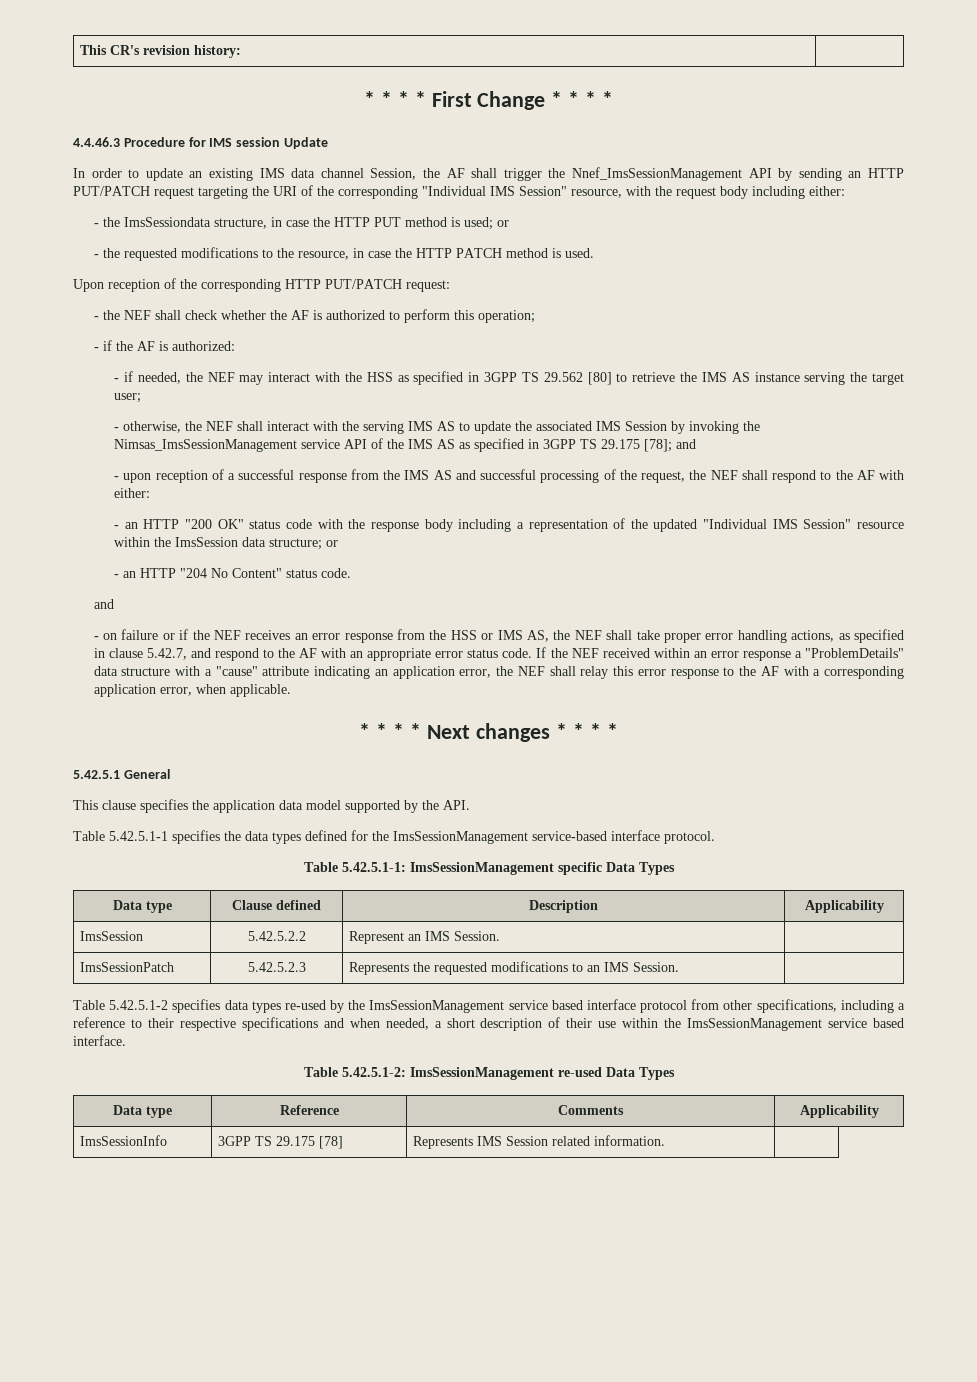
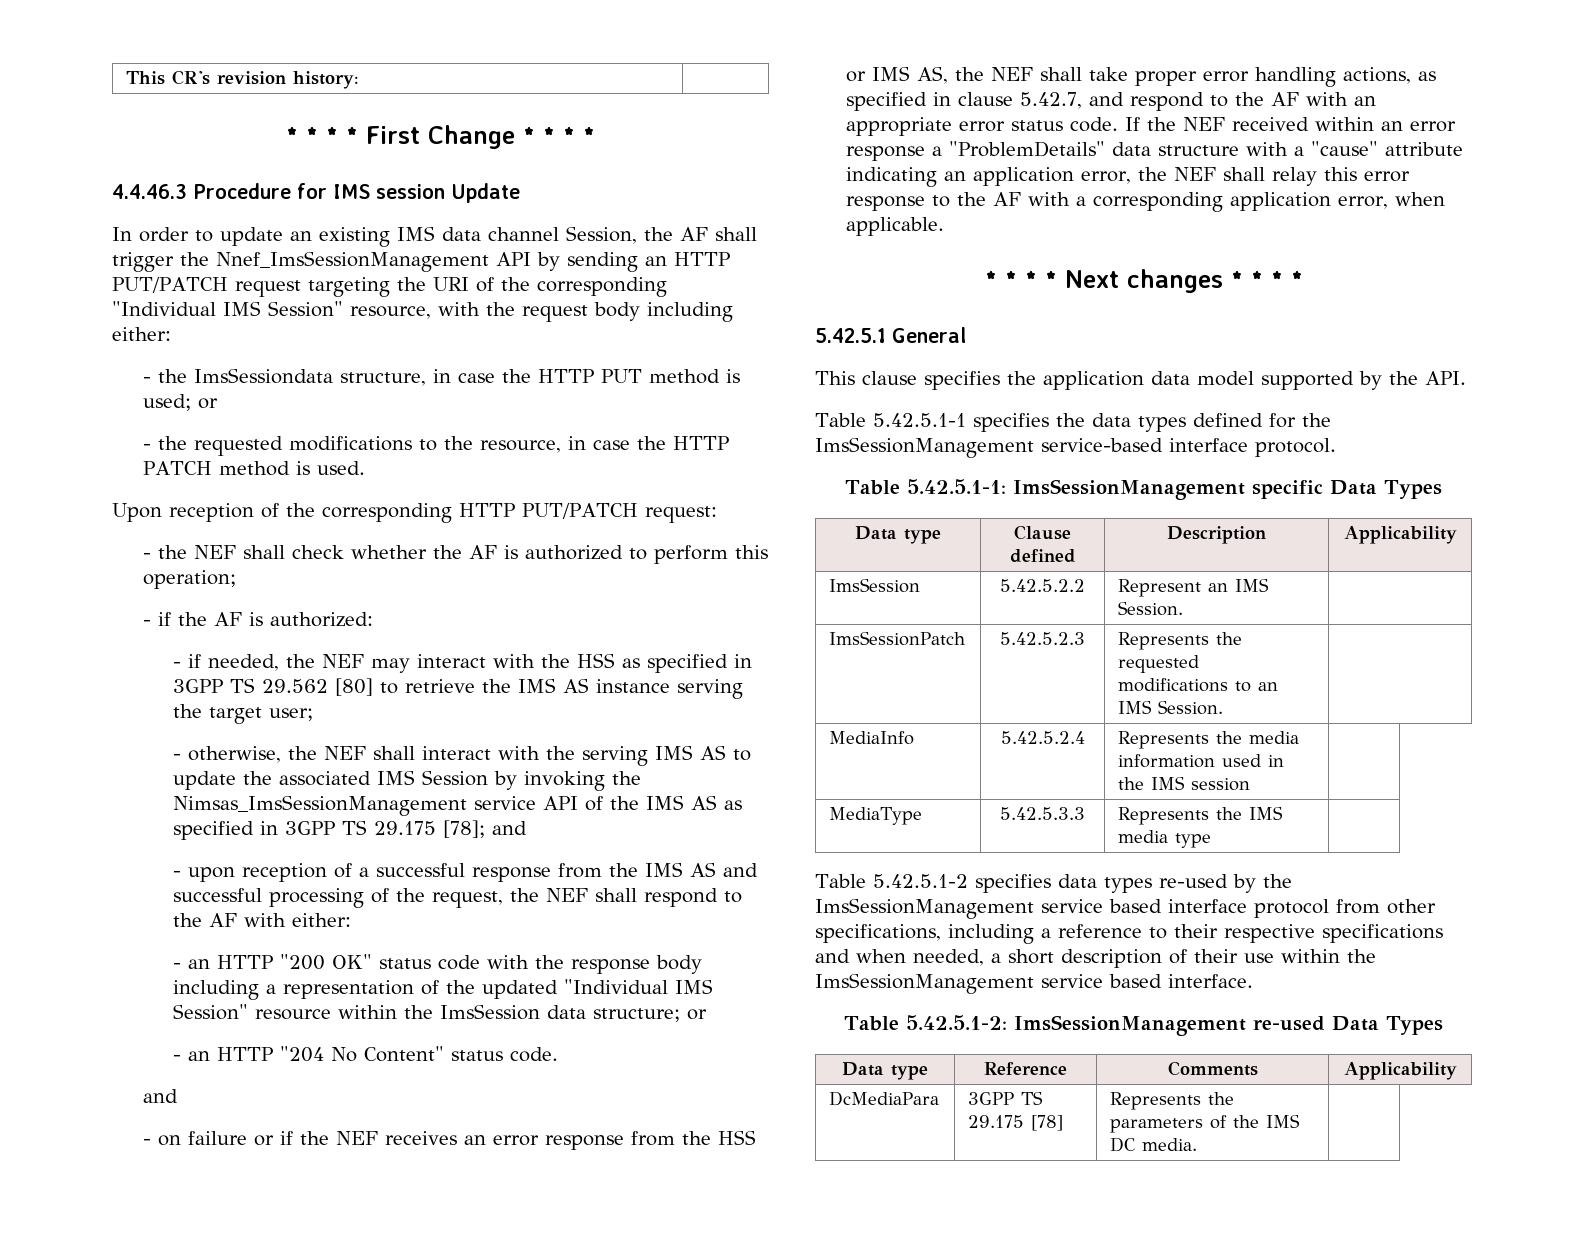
(680, 967) none -> [829,731,915,745] [1000,731,1085,744] [1118,731,1300,749] [1118,754,1285,768] [1118,776,1251,791] [829,807,923,825] [1000,807,1085,820] [1118,806,1284,825] [1118,830,1212,848] // MediaInfo | 5.42.5.2.4 | Represents the media information used in the IMS session | // MediaType | 5.42.5.3.3 | Represents the IMS media type |
[80,1135,168,1146] ImsSessionInfo -> [829,1091,940,1106] DcMediaPara
[477,1135,666,1146] IMS Session related information. -> [1208,1092,1235,1105] [1110,1114,1301,1133] [1110,1137,1198,1152] the parameters of the IMS DC media.

